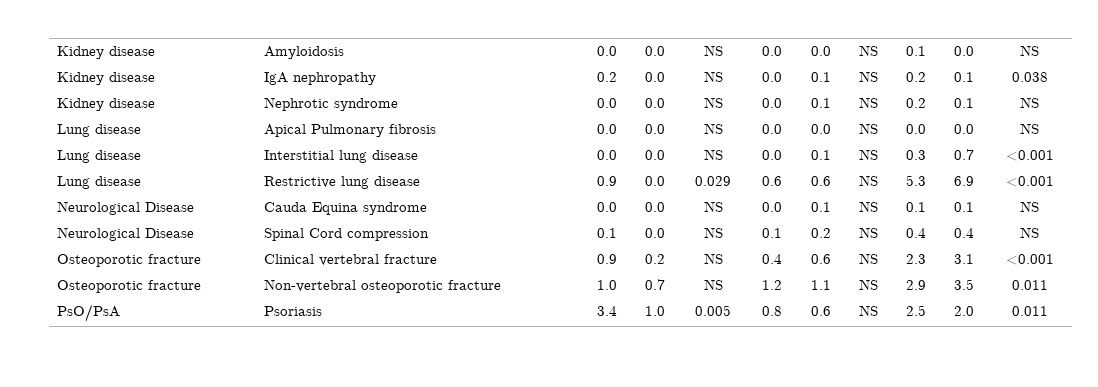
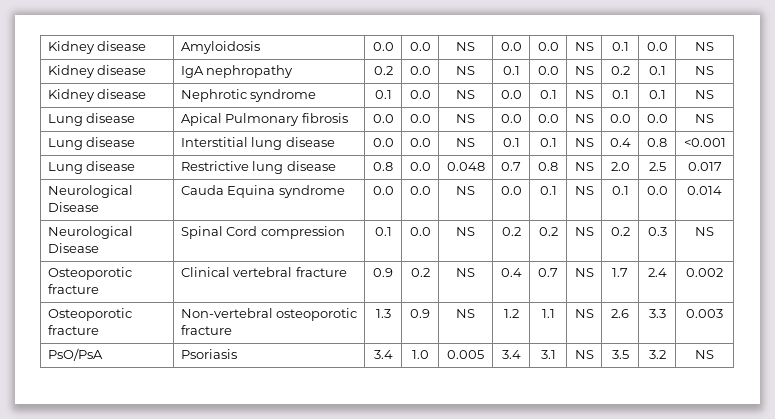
[762,72,782,82] [810,72,831,82] [858,71,878,82] [905,72,926,82] [953,72,974,82] [1011,72,1048,82] | 0.0 | 0.1 | NS | 0.2 | 0.1 | 0.038 -> [502,66,520,75] [537,66,559,75] [574,66,594,75] [610,66,630,75] [648,66,666,75] [695,66,714,75] | 0.1 | 0.0 | NS | 0.2 | 0.1 | NS
[596,98,617,108] [644,98,665,108] [703,97,723,108] [762,98,782,108] [810,98,831,108] [858,97,878,108] [905,98,926,108] 0.0 | 0.0 | NS | 0.0 | 0.1 | NS | 0.2 -> [374,90,392,99] [409,90,431,99] [456,90,475,99] [500,90,522,99] [539,90,557,99] [574,90,594,99] [611,90,629,99] 0.1 | 0.0 | NS | 0.0 | 0.1 | NS | 0.1
[762,150,782,160] [810,150,831,160] [858,149,878,160] [905,150,926,160] [953,149,974,160] 0.0 | 0.1 | NS | 0.3 | 0.7 -> [502,138,520,147] [539,138,557,147] [574,138,594,147] [609,138,631,147] [647,138,667,147] 0.1 | 0.1 | NS | 0.4 | 0.8
[596,176,617,186] [644,176,665,186] [695,176,731,186] [762,176,782,186] [810,176,831,186] [858,175,878,186] [905,175,926,186] [953,176,974,186] [1005,176,1054,187] 0.9 | 0.0 | 0.029 | 0.6 | 0.6 | NS | 5.3 | 6.9 | <0.001 -> [373,162,393,171] [409,162,431,171] [446,162,485,171] [501,162,521,171] [538,162,558,171] [574,162,594,171] [610,162,630,171] [648,162,666,171] [687,162,722,171] 0.8 | 0.0 | 0.048 | 0.7 | 0.8 | NS | 2.0 | 2.5 | 0.017
[953,202,974,212] [1020,201,1039,212] 0.1 | NS -> [646,186,668,195] [687,186,722,195] 0.0 | 0.014
[762,228,782,238] [810,228,831,238] [858,227,878,238] [905,228,926,238] [953,228,974,238] 0.1 | 0.2 | NS | 0.4 | 0.4 -> [501,227,521,236] [538,227,558,236] [574,227,594,236] [610,227,630,236] [647,227,667,236] 0.2 | 0.2 | NS | 0.2 | 0.3
[810,254,831,264] [858,253,878,264] [905,254,926,264] [953,254,974,264] [1005,254,1054,265] 0.6 | NS | 2.3 | 3.1 | <0.001 -> [538,268,558,277] [574,268,594,277] [612,268,628,277] [647,268,667,277] [686,268,723,277] 0.7 | NS | 1.7 | 2.4 | 0.002
[596,280,617,290] [644,279,665,290] 1.0 | 0.7 -> [375,309,391,318] [410,309,430,318] 1.3 | 0.9
[905,280,926,290] [953,279,974,290] [1011,280,1048,290] 2.9 | 3.5 | 0.011 -> [611,309,629,318] [648,309,666,318] [686,309,723,318] 2.6 | 3.3 | 0.003
[762,306,782,316] [810,306,831,316] [858,305,878,316] [905,305,926,316] [953,306,974,316] [1011,306,1048,316] 0.8 | 0.6 | NS | 2.5 | 2.0 | 0.011 -> [501,350,521,359] [540,350,556,359] [574,350,594,359] [611,350,629,359] [648,350,666,359] [695,350,714,359] 3.4 | 3.1 | NS | 3.5 | 3.2 | NS

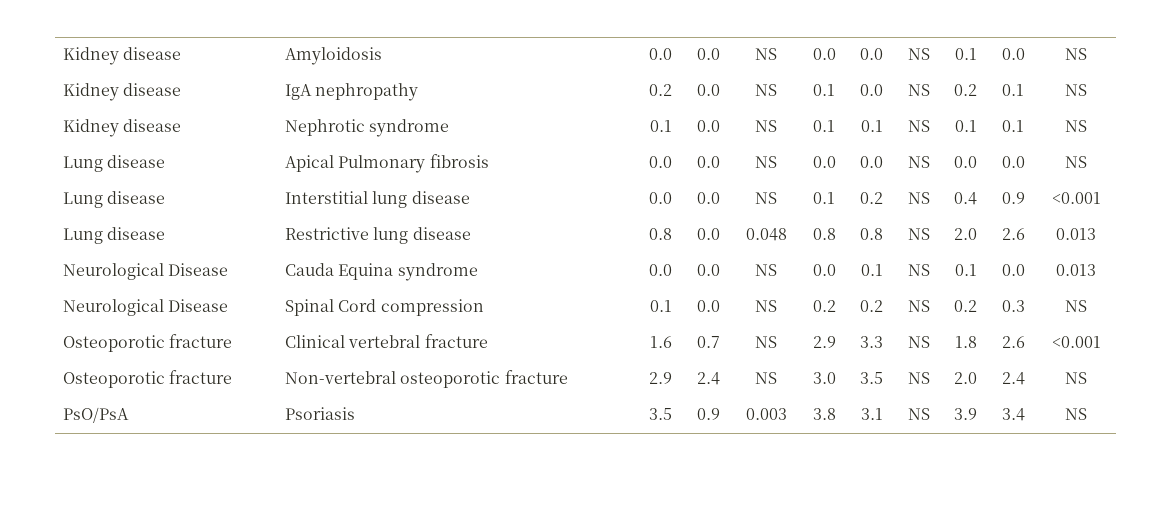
[500,90,522,99] 0.0 -> [813,120,835,132] 0.1
[539,138,557,147] [574,138,594,147] [609,138,631,147] [647,138,667,147] 0.1 | NS | 0.4 | 0.8 -> [860,192,883,204] [907,192,930,204] [954,192,977,205] [1001,192,1025,204] 0.2 | NS | 0.4 | 0.9
[501,162,521,171] 0.7 -> [812,228,836,240] 0.8
[648,162,666,171] [687,162,722,171] 2.5 | 0.017 -> [1001,228,1025,240] [1056,228,1096,240] 2.6 | 0.013
[687,186,722,195] 0.014 -> [1056,264,1096,276] 0.013
[373,268,393,277] [410,268,430,277] [456,268,475,277] [500,268,522,277] [538,268,558,277] [574,268,594,277] [612,268,628,277] [647,268,667,277] [686,268,723,277] 0.9 | 0.2 | NS | 0.4 | 0.7 | NS | 1.7 | 2.4 | 0.002 -> [649,336,672,348] [696,336,720,348] [755,336,777,348] [812,336,836,348] [860,336,883,348] [907,336,930,348] [954,336,977,348] [1001,336,1025,348] [1051,336,1101,348] 1.6 | 0.7 | NS | 2.9 | 3.3 | NS | 1.8 | 2.6 | <0.001
[375,309,391,318] [410,309,430,318] [456,309,475,318] [503,309,519,318] [541,309,555,318] [574,309,594,318] [611,309,629,318] [648,309,666,318] [686,309,723,318] 1.3 | 0.9 | NS | 1.2 | 1.1 | NS | 2.6 | 3.3 | 0.003 -> [649,372,672,384] [696,372,720,385] [755,372,777,384] [812,372,836,384] [860,372,883,384] [907,372,930,384] [954,372,977,384] [1001,372,1025,385] [1065,372,1087,384] 2.9 | 2.4 | NS | 3.0 | 3.5 | NS | 2.0 | 2.4 | NS
[373,350,393,359] [411,350,429,359] [447,350,484,359] [501,350,521,359] 3.4 | 1.0 | 0.005 | 3.4 -> [649,408,672,420] [696,408,720,420] [745,408,787,420] [812,408,836,420] 3.5 | 0.9 | 0.003 | 3.8
[611,350,629,359] [648,350,666,359] 3.5 | 3.2 -> [954,408,977,420] [1001,408,1025,421] 3.9 | 3.4

